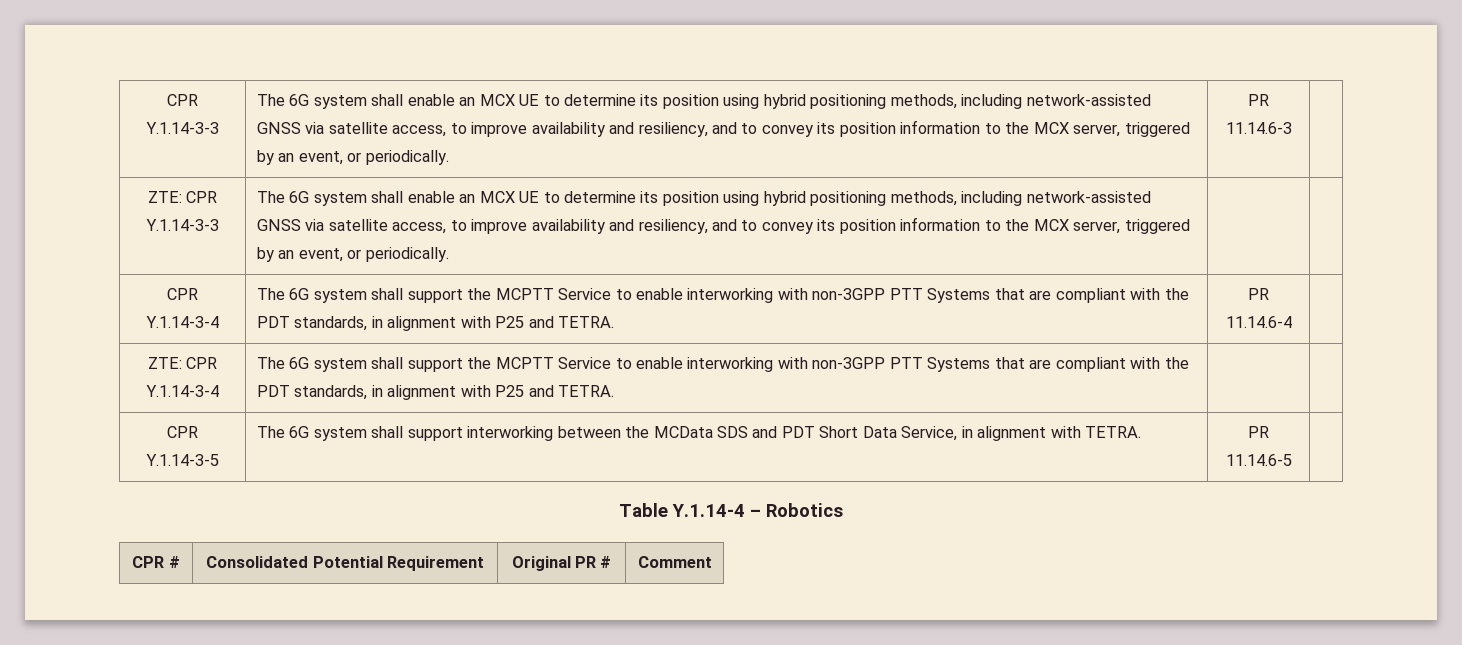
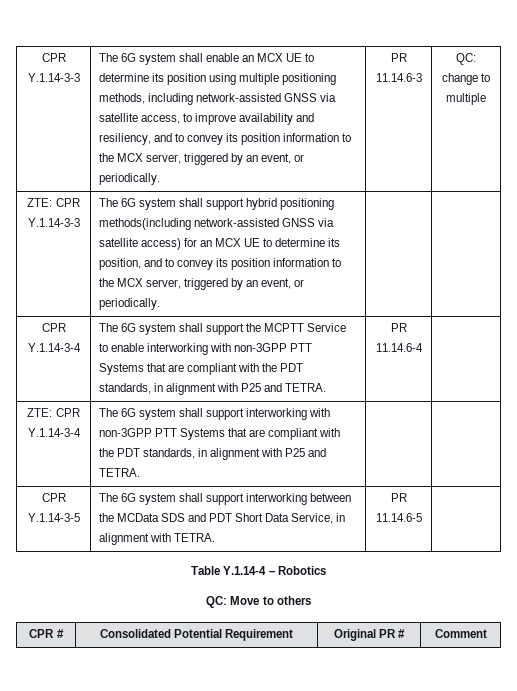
[763,94,806,109] hybrid -> [239,73,280,85] multiple
(1292, 128) none -> [456,53,476,65] [441,73,491,85] [446,93,486,105] QC: change to multiple
[407,191,1151,206] [256,219,708,234] enable an MCX UE to determine its position using hybrid positioning methods, including network-assisted GNSS via satellite access, to improve availability and resiliency, -> [206,198,335,210] [98,218,334,230] [98,238,341,250] [98,258,141,270] support hybrid positioning methods(including network-assisted GNSS via satellite access) for an MCX UE to determine its position,
[467,357,683,369] the MCPTT Service to enable -> (245, 414) none
(843, 510) none -> [206,596,311,608] // QC: Move to others

